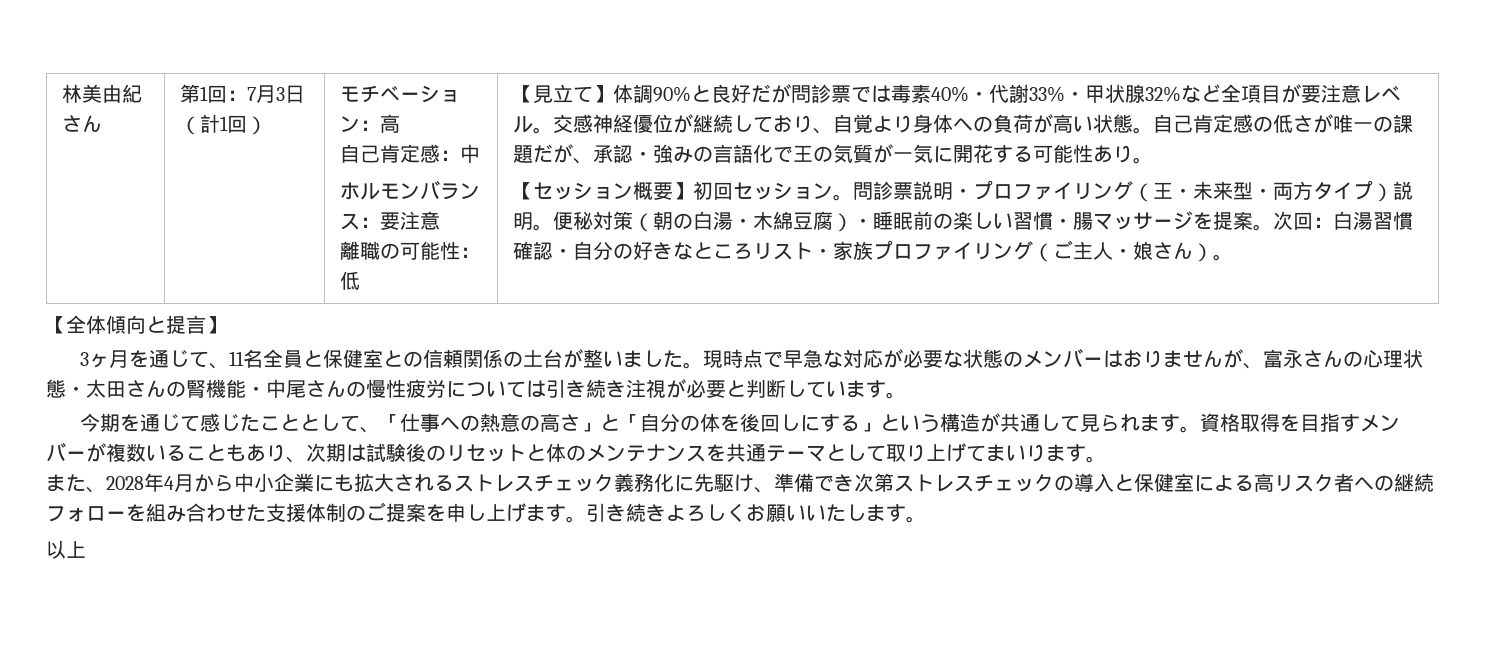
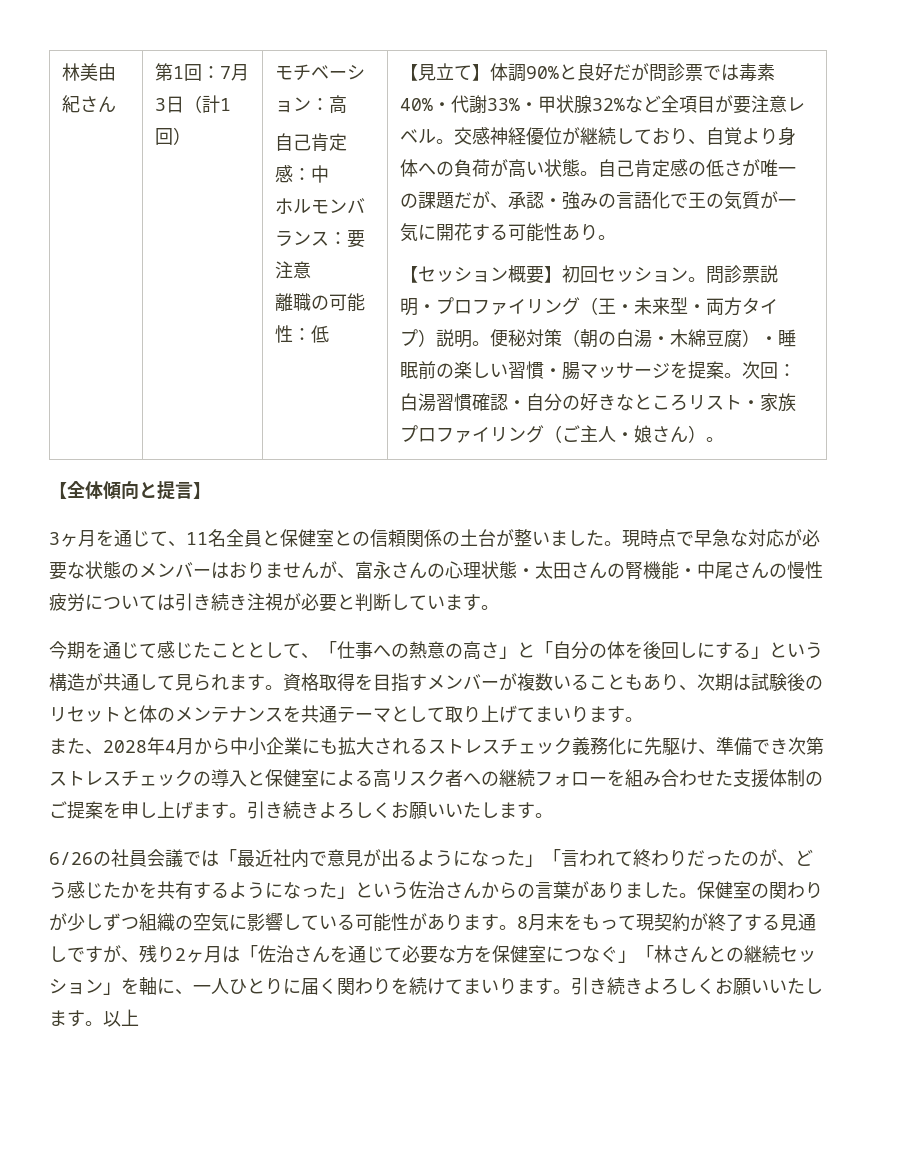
(926, 519) none -> [49,849,813,868] [49,881,823,900] [49,913,816,932] [49,945,816,964] [49,977,823,995] [49,1010,103,1027] 6/26の社員会議では「最近社内で意見が出るようになった」「言われて終わりだったのが、どう感じたかを共有するようになった」という佐治さんからの言葉がありました。保健室の関わりが少しずつ組織の空気に影響している可能性があります。8月末をもって現契約が終了する見通しですが、残り2ヶ月は「佐治さんを通じて必要な方を保健室につなぐ」「林さんとの継続セッション」を軸に、一人ひとりに届く関わりを続けてまいります。引き続きよろしくお願いいたします。

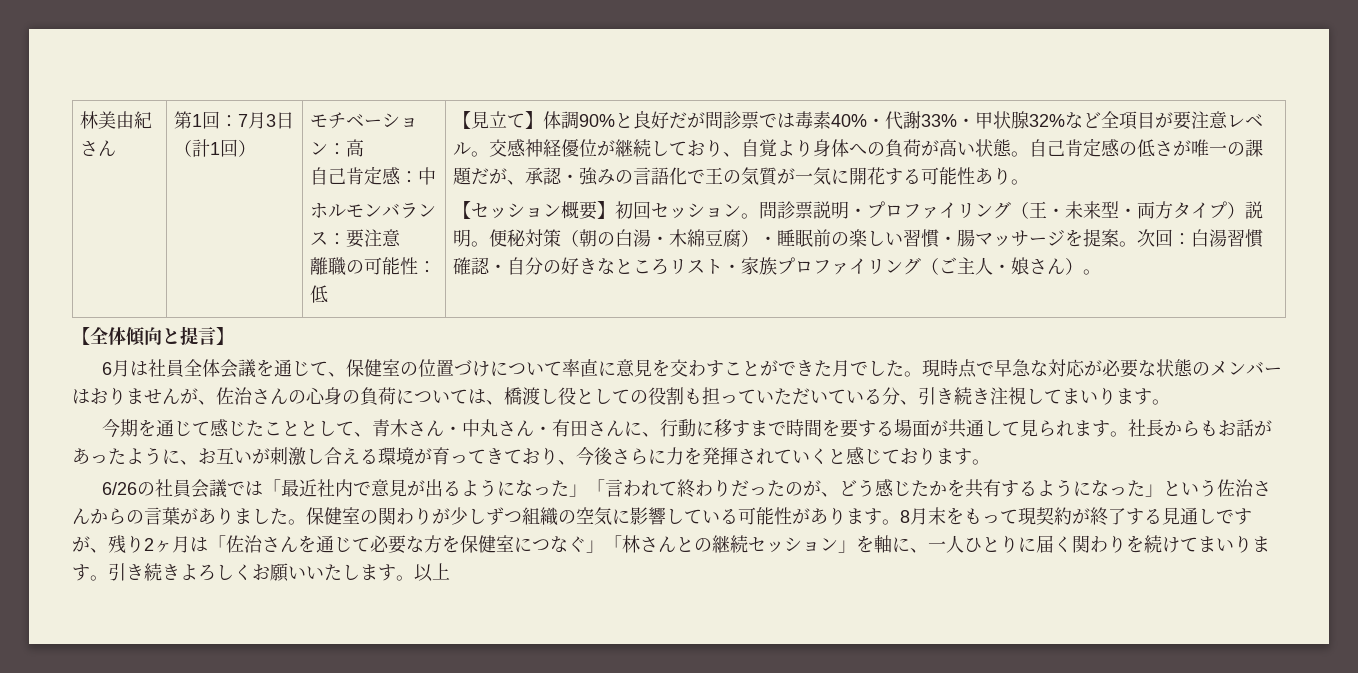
[49,529,568,547] 3ヶ月を通じて、11名全員と保健室との信頼関係の土台が整いま -> [101,359,868,378] 6月は社員全体会議を通じて、保健室の位置づけについて率直に意見を交わすことができた月で
[355,561,391,579] 富永 -> [216,387,253,405] 佐治
[463,561,823,580] [49,593,445,612] 理状態・太田さんの腎機能・中尾さんの慢性疲労については引き続き注視が必要と判断してい -> [324,387,1116,406] 身の負荷については、橋渡し役としての役割も担っていただいている分、引き続き注視してまいり
[319,641,823,660] [49,673,85,691] 「仕事への熱意の高さ」と「自分の体を後回しにする」という構造 -> [371,419,930,438] 青木さん・中丸さん・有田さんに、行動に移すまで時間を要する場面
[283,673,823,692] [49,705,643,723] [49,737,824,756] [49,769,823,788] [49,801,499,819] 資格取得を目指すメンバーが複数いることもあり、次期は試験後のリセットと体のメンテナンスを共通テーマとして取り上げてまいります。 // また、2028年4月から中小企業にも拡大されるストレスチェック義務化に先駆け、準備でき次第ストレスチェックの導入と保健室による高リスク者への継続フォローを組み合わせた支援体制のご提案を申し上げます。引き続きよろしくお願いいたし -> [1127,419,1272,437] [72,447,936,466] 社長からもお話があったように、お互いが刺激し合える環境が育ってきており、今後さらに力を発揮されていくと感じており

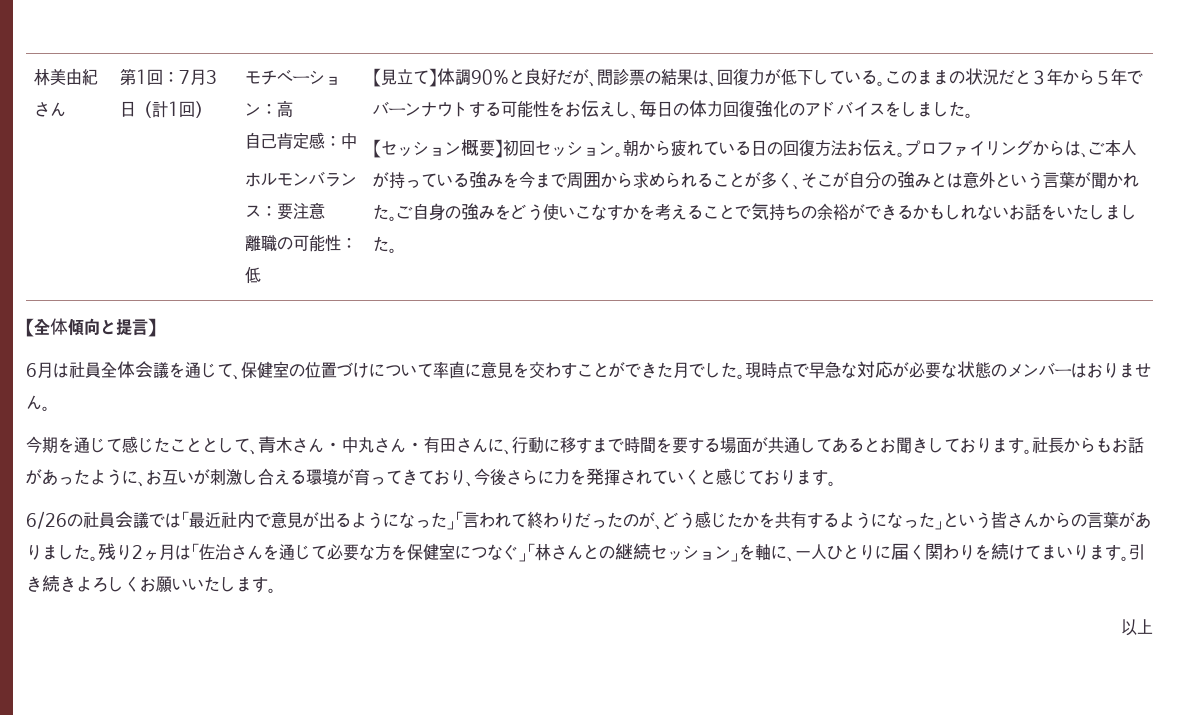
[704,111,1263,130] [452,138,1263,158] [452,167,1011,186] 問診票では毒素40%・代謝33%・甲状腺32%など全項目が要注意レベル。交感神経優位が継続しており、自覚より身体への負荷が高い状態。自己肯定感の低さが唯一の課題だが、承認・強みの言語化で王の気質が一気に開花する可能性あり -> [588,68,1143,87] [372,100,965,119] 、問診票の結果は、回復力が低下している。このままの状況だと３年から５年でバーンナウトする可能性をお伝えし、毎日の体力回復強化のアドバイスをしました
[758,201,1263,219] [452,229,1264,248] [452,257,1083,275] 問診票説明・プロファイリング（王・未来型・両方タイプ）説明。便秘対策（朝の白湯・木綿豆腐）・睡眠前の楽しい習慣・腸マッサージを提案。次回：白湯習慣確認・自分の好きなところリスト・家族プロファイリング（ご主人・娘さん） -> [622,139,1137,158] [372,171,1139,190] [372,203,1137,221] [372,236,389,252] 朝から疲れている日の回復方法お伝え。プロファイリングからは、ご本人が持っている強みを今まで周囲から求められることが多く、そこが自分の強みとは意外という言葉が聞かれた。ご自身の強みをどう使いこなすかを考えることで気持ちの余裕ができるかもしれないお話をいたしました
[180,387,1152,406] が、佐治さんの心身の負荷については、橋渡し役としての役割も担っていただいている分、引き続き注視してまいります -> (42, 402) none
[1019,419,1074,437] 見られ -> [832,437,992,454] あるとお聞きしており
[1216,479,1254,497] 佐治 -> [991,511,1007,529] 皆
[306,507,1252,526] [72,536,108,553] 保健室の関わりが少しずつ組織の空気に影響している可能性があります。8月末をもって現契約が終了する見通しですが、 -> (98, 558) none
(414, 578) none -> (276, 590) //

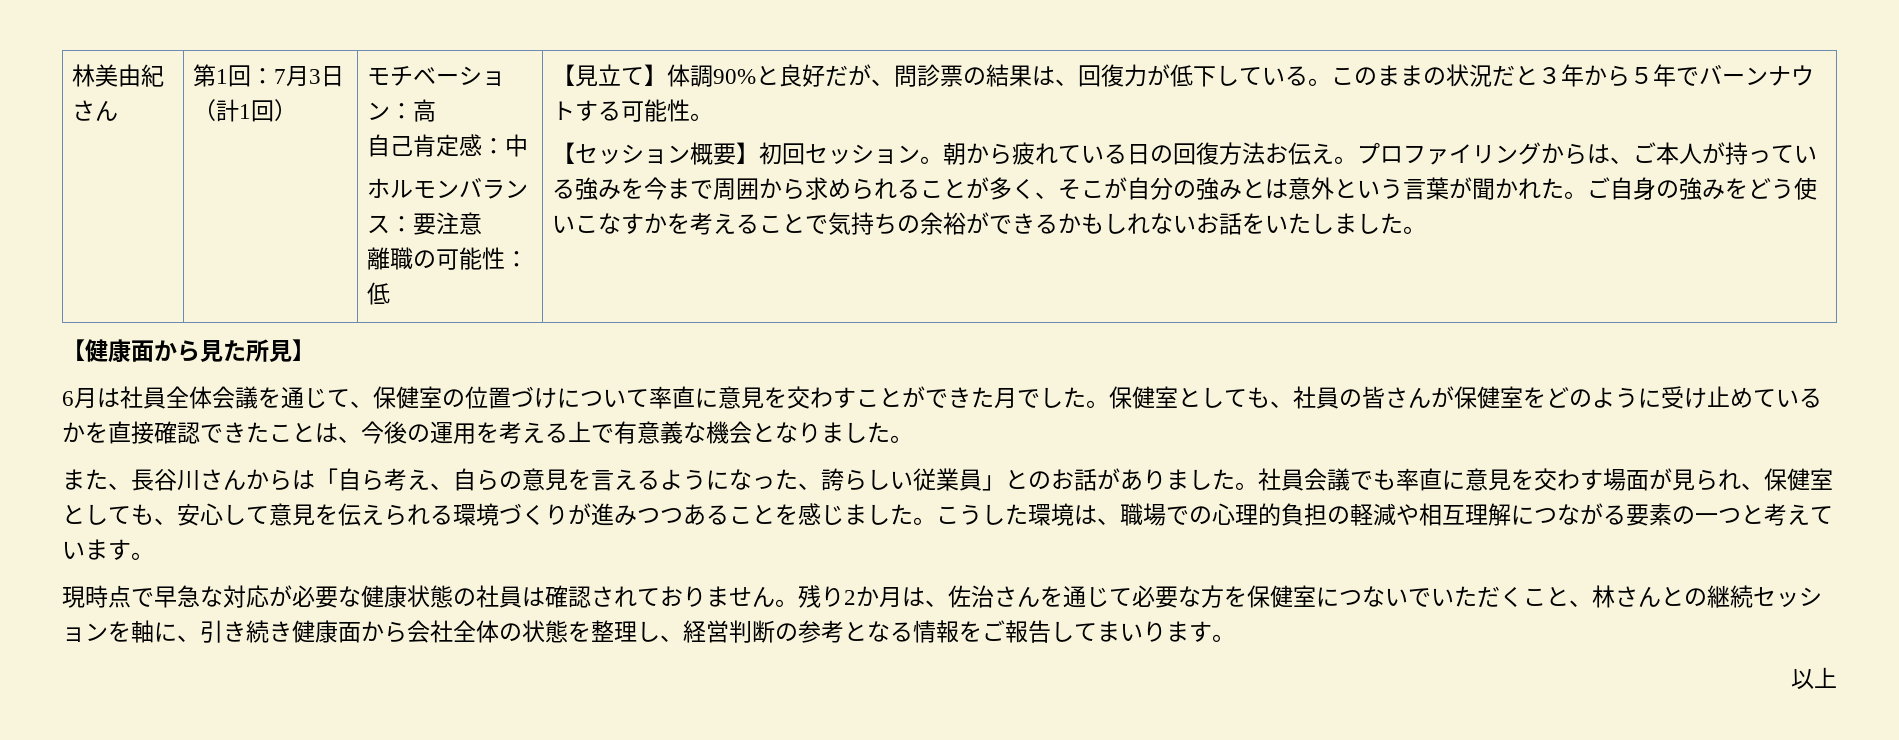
[548,100,965,119] をお伝えし、毎日の体力回復強化のアドバイスをしました -> (691, 110) none
[34,318,148,336] 全体傾向と提言 -> [85,339,292,363] 健康面から見た所見
(745, 376) none -> [1109,386,1822,409] [62,421,913,444] [62,468,1833,491] [62,503,1833,526] [62,539,154,560] 保健室としても、社員の皆さんが保健室をどのように受け止めているかを直接確認できたことは、今後の運用を考える上で有意義な機会となりました。 // また、長谷川さんからは「自ら考え、自らの意見を言えるようになった、誇らしい従業員」とのお話がありました。社員会議でも率直に意見を交わす場面が見られ、保健室としても、安心して意見を伝えられる環境づくりが進みつつあることを感じました。こうした環境は、職場での心理的負担の軽減や相互理解につながる要素の一つと考えています。 //
[957,361,1151,378] [26,395,50,411] [26,436,1144,455] [26,468,836,487] [26,511,1151,530] [26,543,199,561] 状態のメンバーはおりません。 // 今期を通じて感じたこととして、青木さん・中丸さん・有田さんに、行動に移すまで時間を要する場面が共通してあるとお聞きしております。社長からもお話があったように、お互いが刺激し合える環境が育ってきており、今後さらに力を発揮されていくと感じております。 // 6/26の社員会議では「最近社内で意見が出るようになった」「言われて終わりだったのが、どう感じたかを共有するようになった」という皆さんからの言葉がありました。残り2ヶ月は「 -> [361,585,948,608] 健康状態の社員は確認されておりません。残り2か月は、
[503,543,535,562] ぐ」「 -> [1385,586,1592,608] いでいただくこと、
[731,553,739,562] 」 -> (108, 632) none
[795,543,1145,561] [26,575,236,592] 一人ひとりに届く関わりを続けてまいります。引き続きよろしくお願いいたし -> [200,620,1166,643] 引き続き健康面から会社全体の状態を整理し、経営判断の参考となる情報をご報告してまいり

